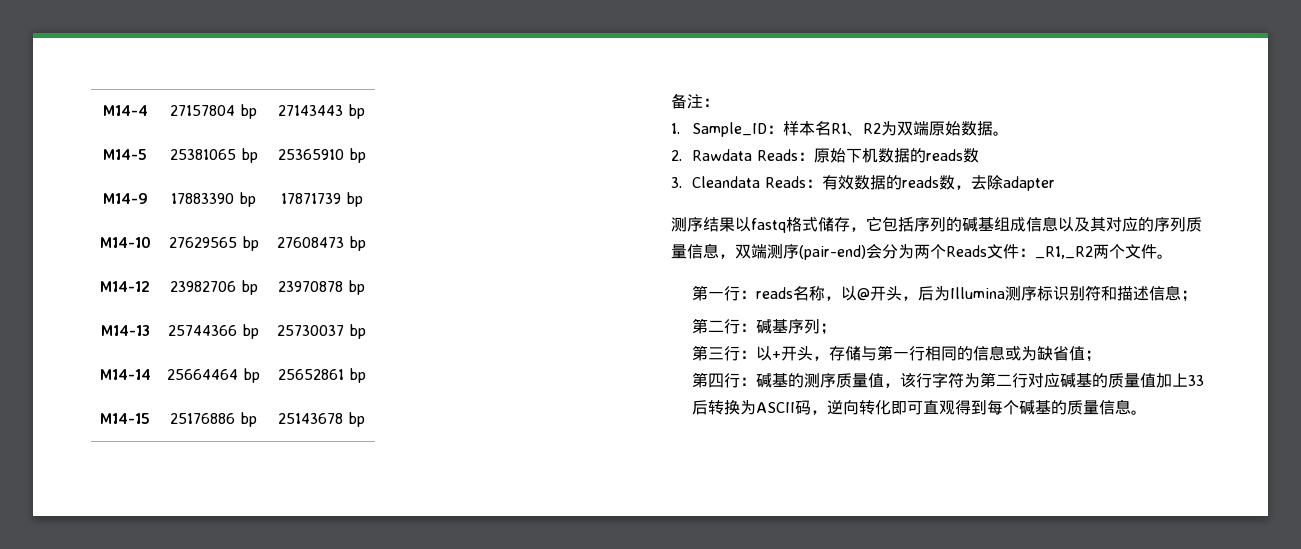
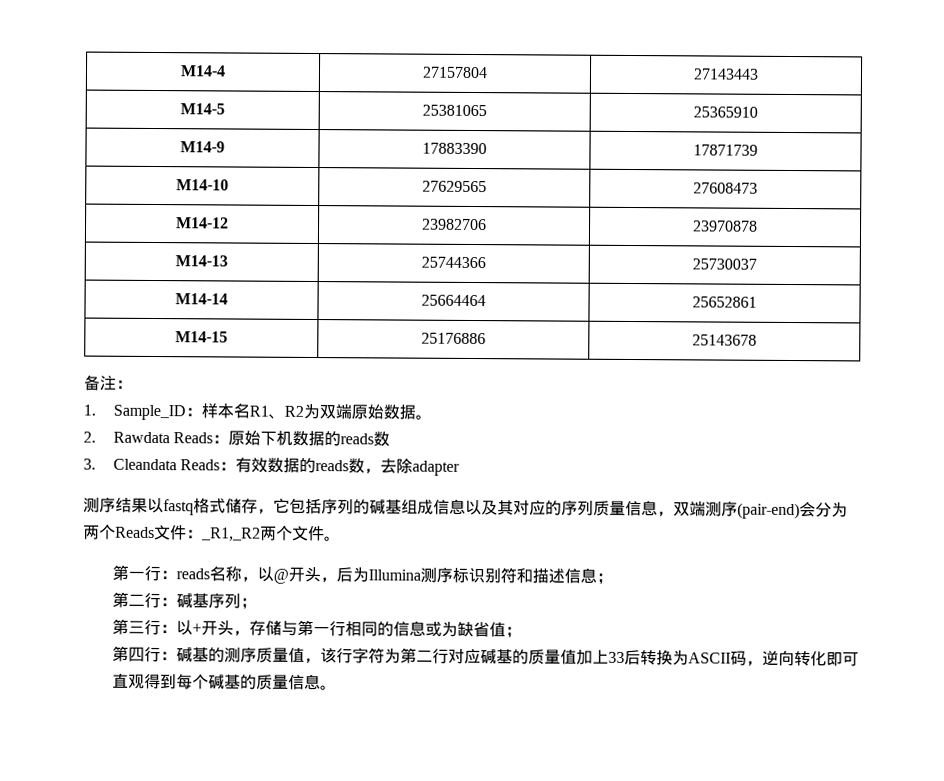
[240,104,257,119] bp -> (488, 72) none
[348,104,365,119] bp -> (759, 74) none
[240,148,258,163] bp -> (487, 110) none
[348,148,366,163] bp -> (758, 112) none
[239,192,256,207] bp -> (487, 148) none
[345,192,363,207] bp -> (758, 150) none
[241,236,259,251] bp -> (487, 186) none
[349,236,366,251] bp -> (758, 188) none
[240,280,258,295] bp -> (487, 224) none
[348,280,365,295] bp -> (758, 226) none
[242,324,259,339] bp -> (486, 262) none
[349,324,366,339] bp -> (757, 264) none
[243,368,260,383] bp -> (486, 300) none
[348,368,366,383] bp -> (757, 302) none
[240,412,257,427] bp -> (486, 338) none
[348,412,365,427] bp -> (757, 340) none

